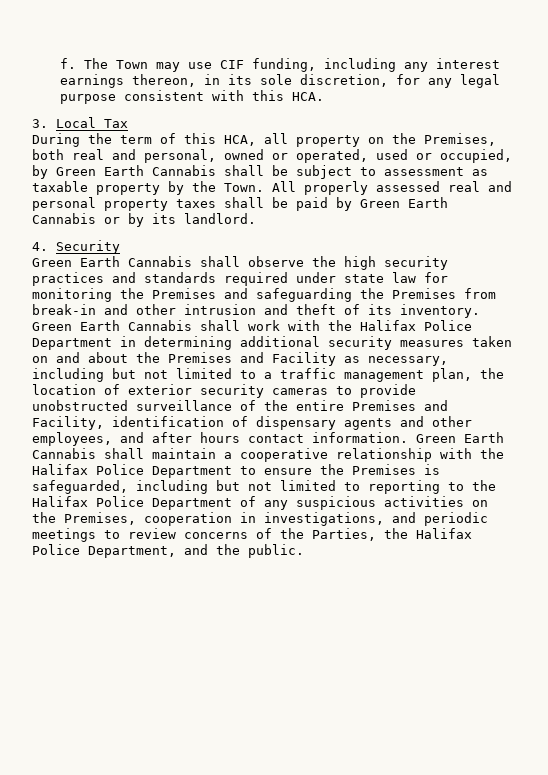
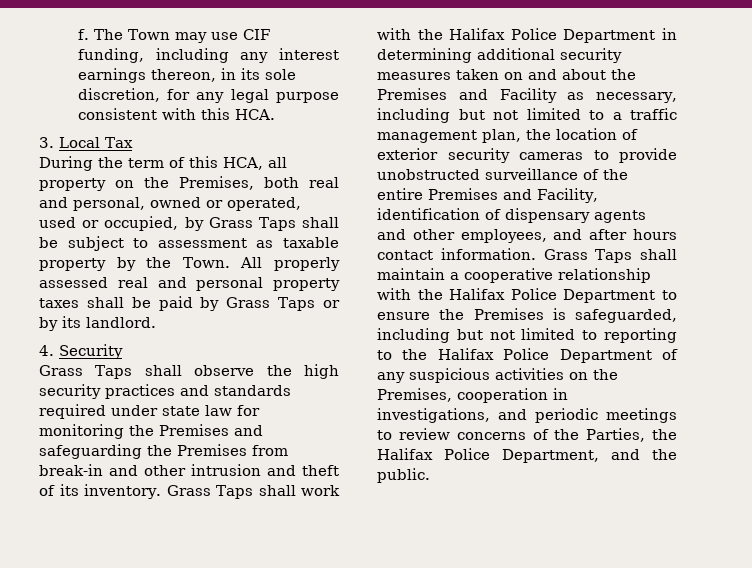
[56,165,216,176] Green Earth Cannabis -> [208,217,296,231] Grass Taps
[360,197,448,208] [32,213,96,224] Green Earth Cannabis -> [226,297,316,311] Grass Taps
[32,256,192,267] Green Earth Cannabis -> [39,365,133,379] Grass Taps
[32,320,192,331] Green Earth Cannabis -> [166,485,254,499] Grass Taps
[416,432,504,443] [32,448,96,459] Green Earth Cannabis -> [543,249,633,263] Grass Taps

